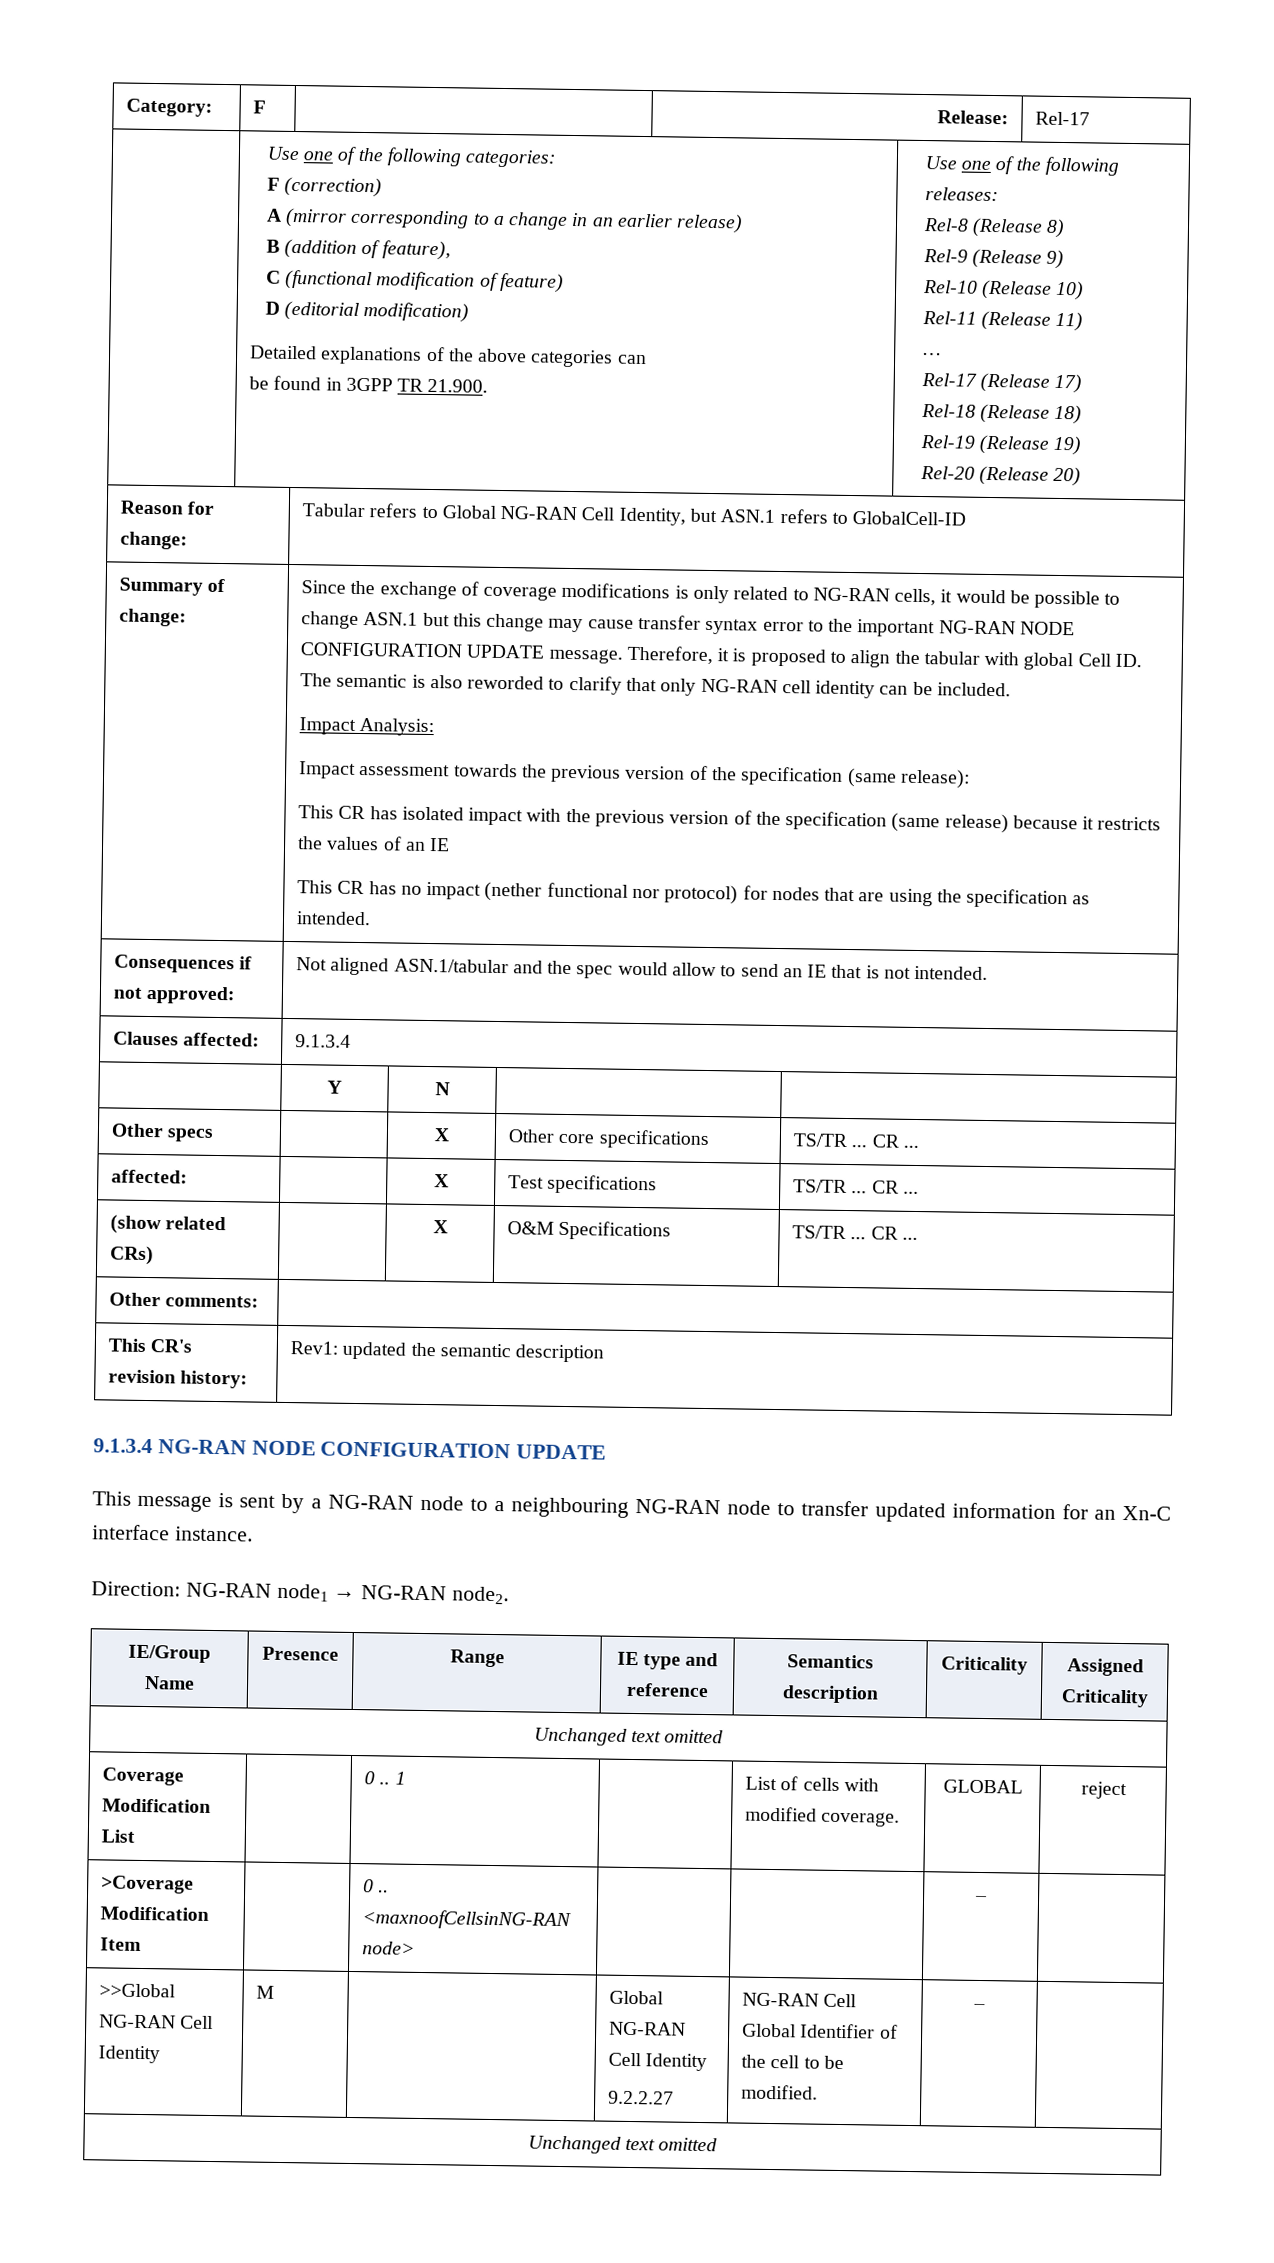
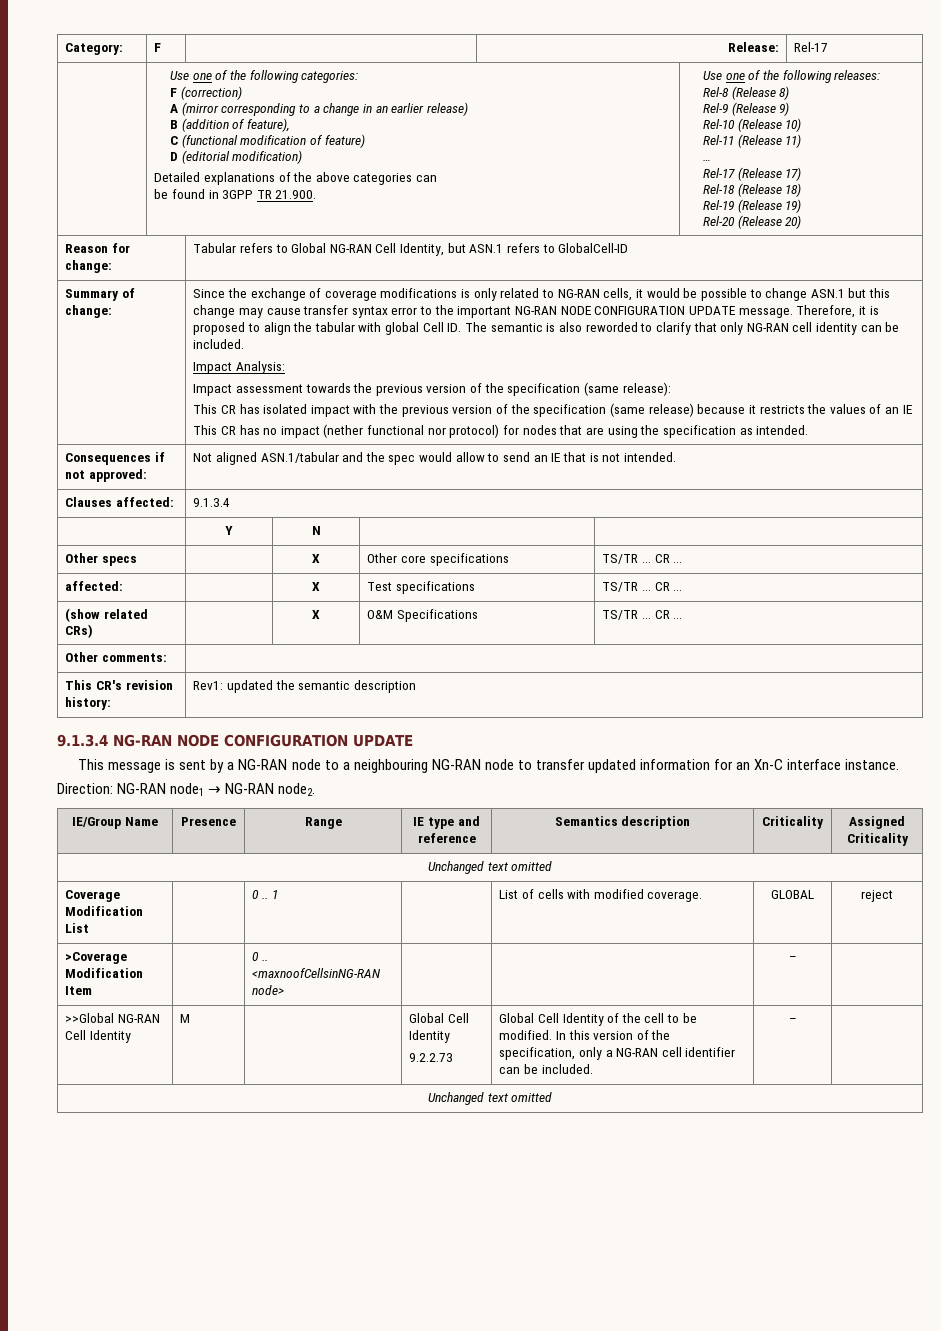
[609,2021,687,2036] NG-RAN -> (445, 1018) none
[608,2090,675,2105] [742,1992,858,2008] [742,2023,876,2039] 9.2.2.27 | NG-RAN Cell Global Identifier -> [409,1053,454,1062] [499,1013,604,1026] 9.2.2.73 | Global Cell Identity
(819, 2092) none -> [555,1030,671,1040] [499,1047,736,1060] [499,1064,593,1074] In this version of the specification, only a NG-RAN cell identifier can be included.

